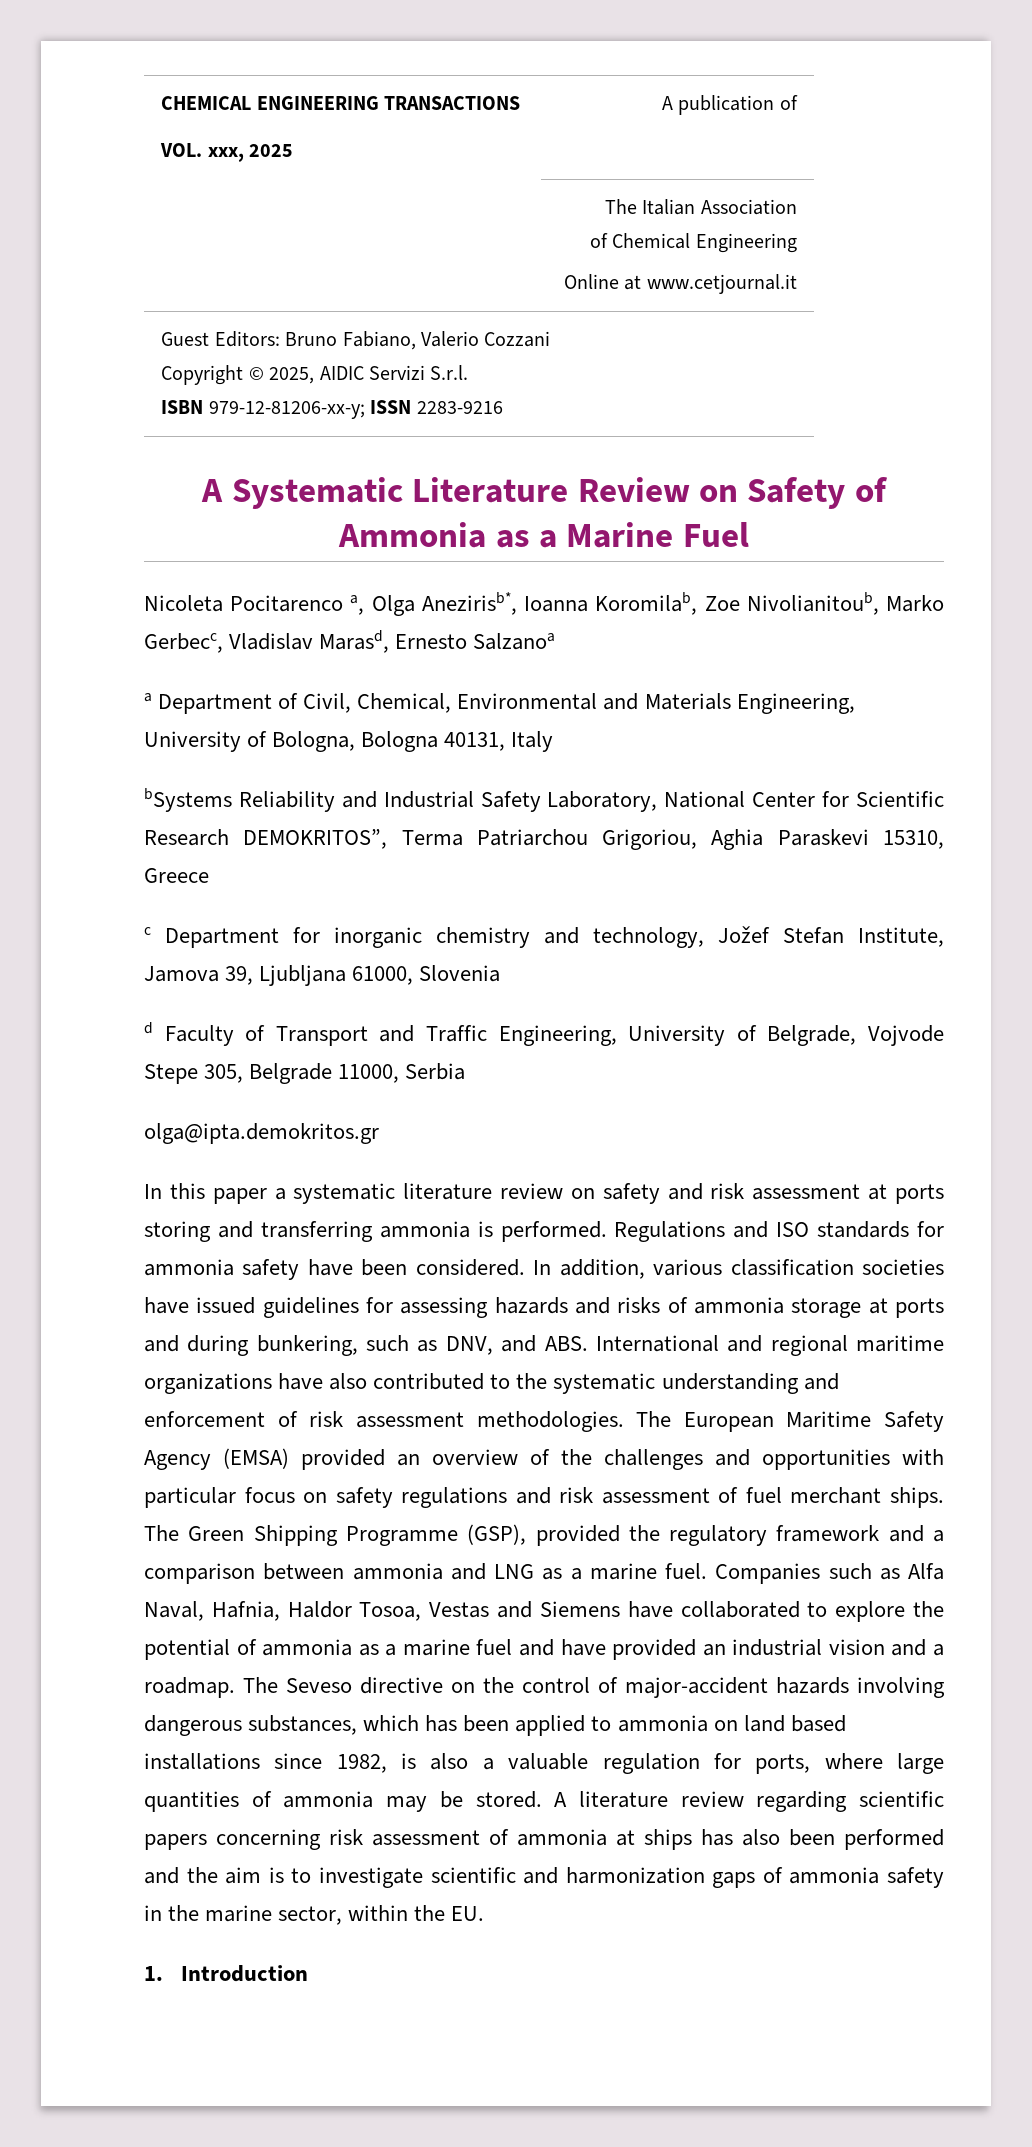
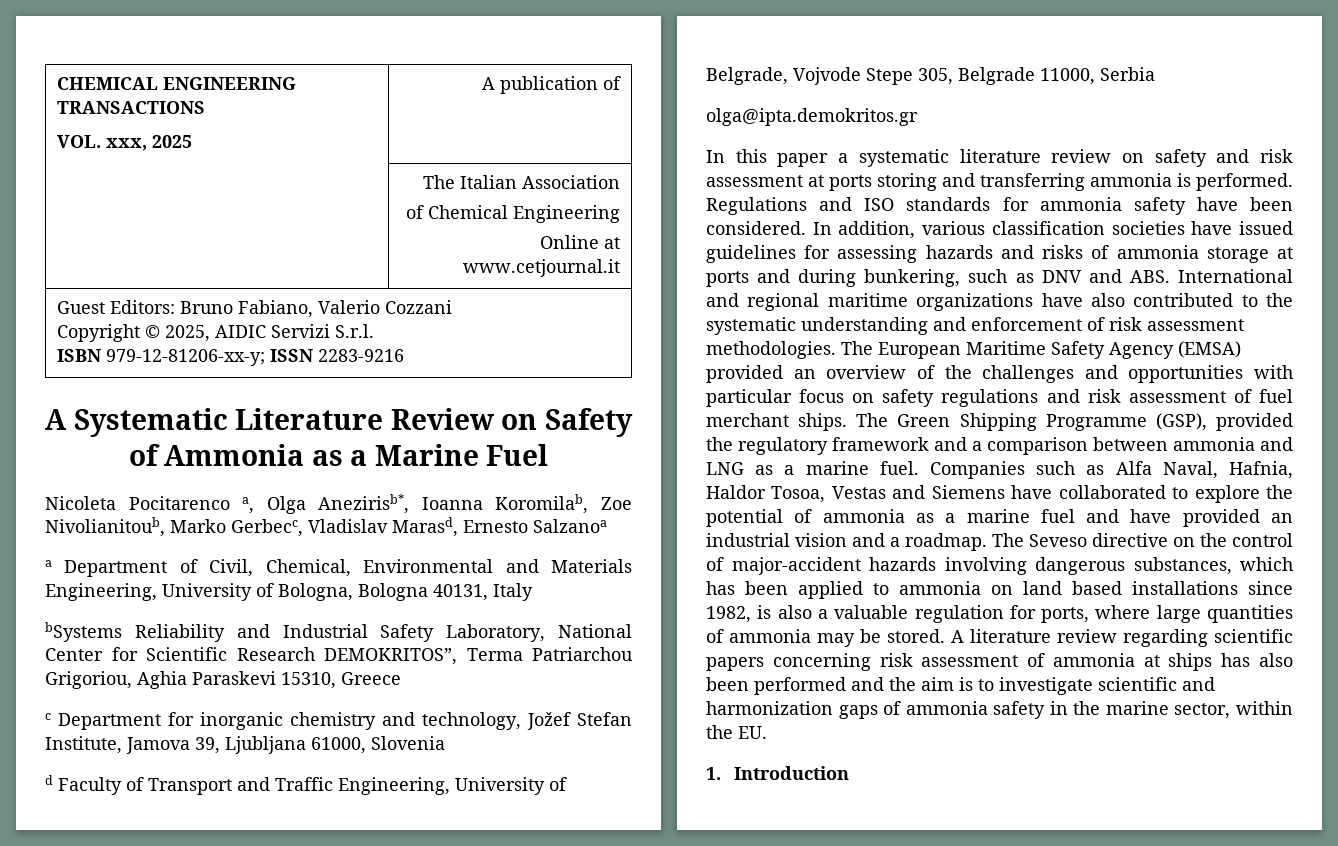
[445,1336,493,1355] DNV, -> [1041,270,1082,283] DNV

